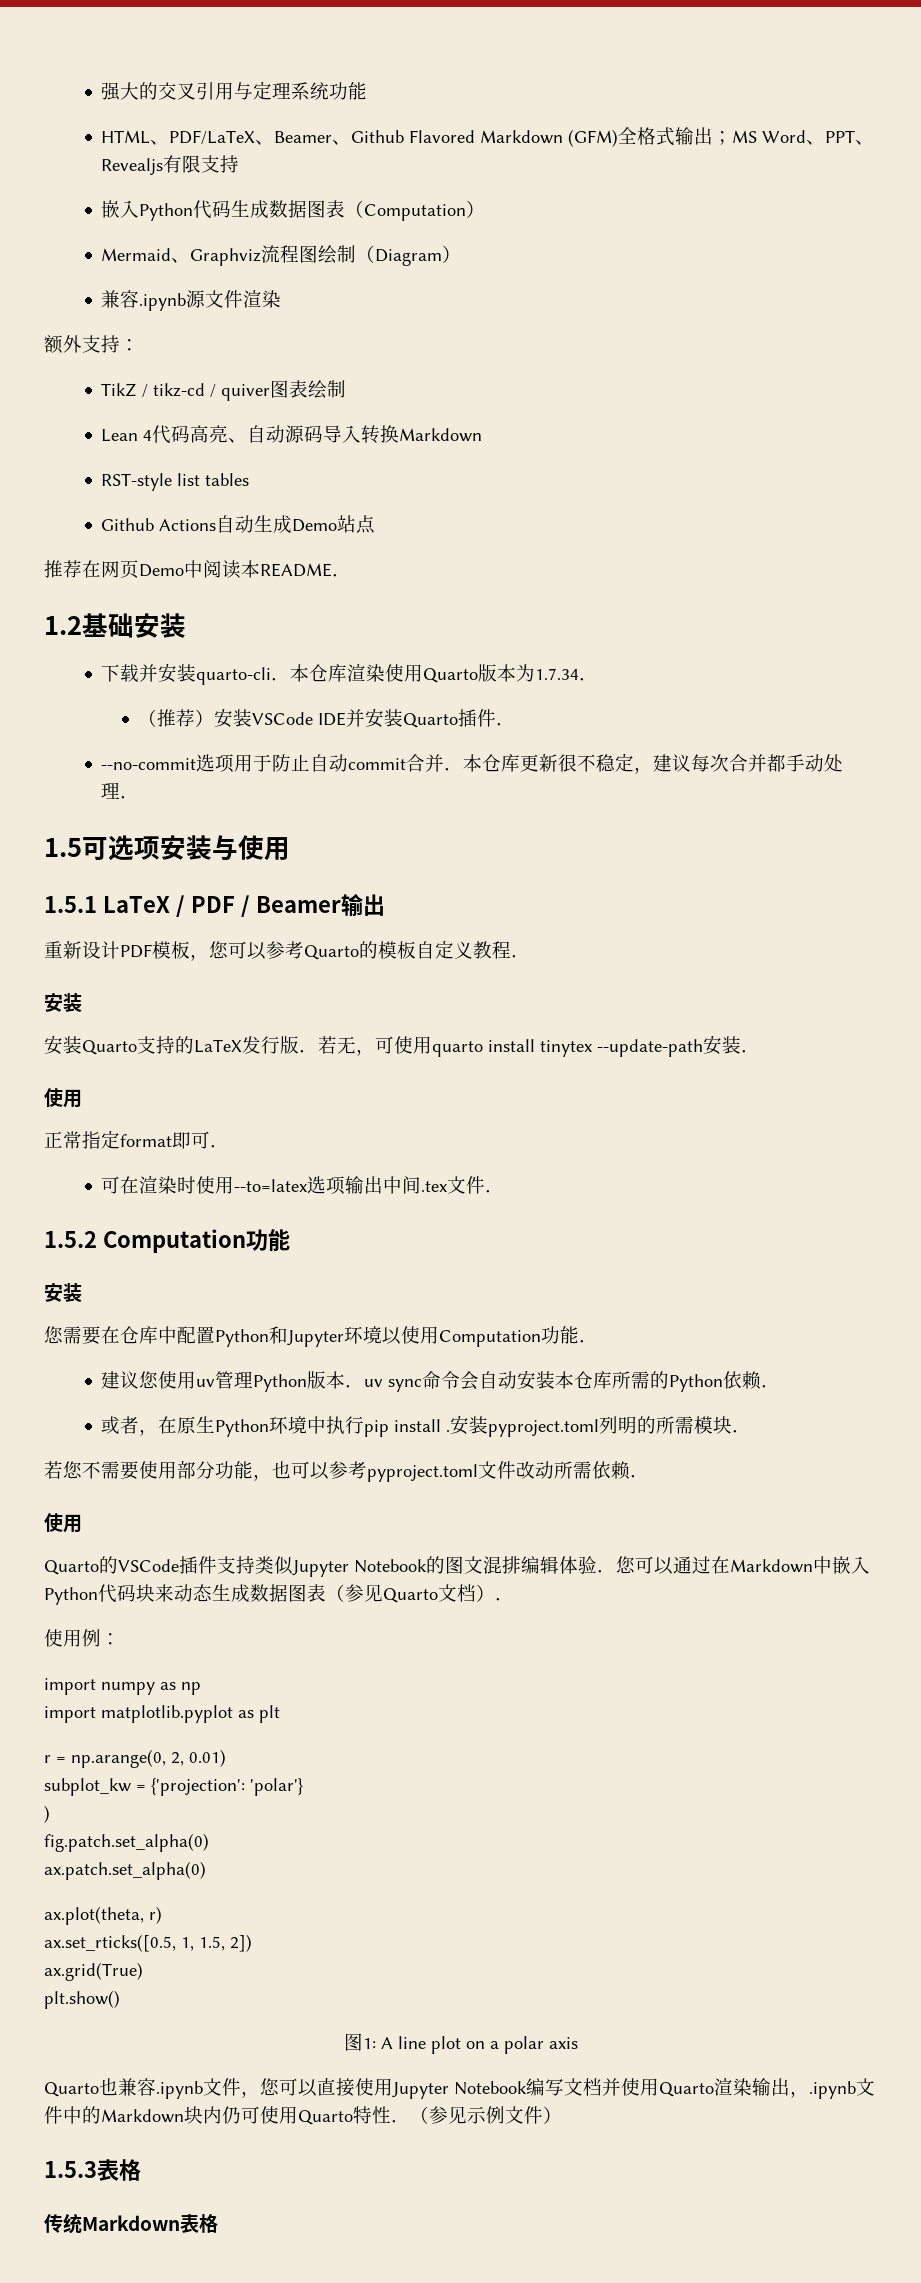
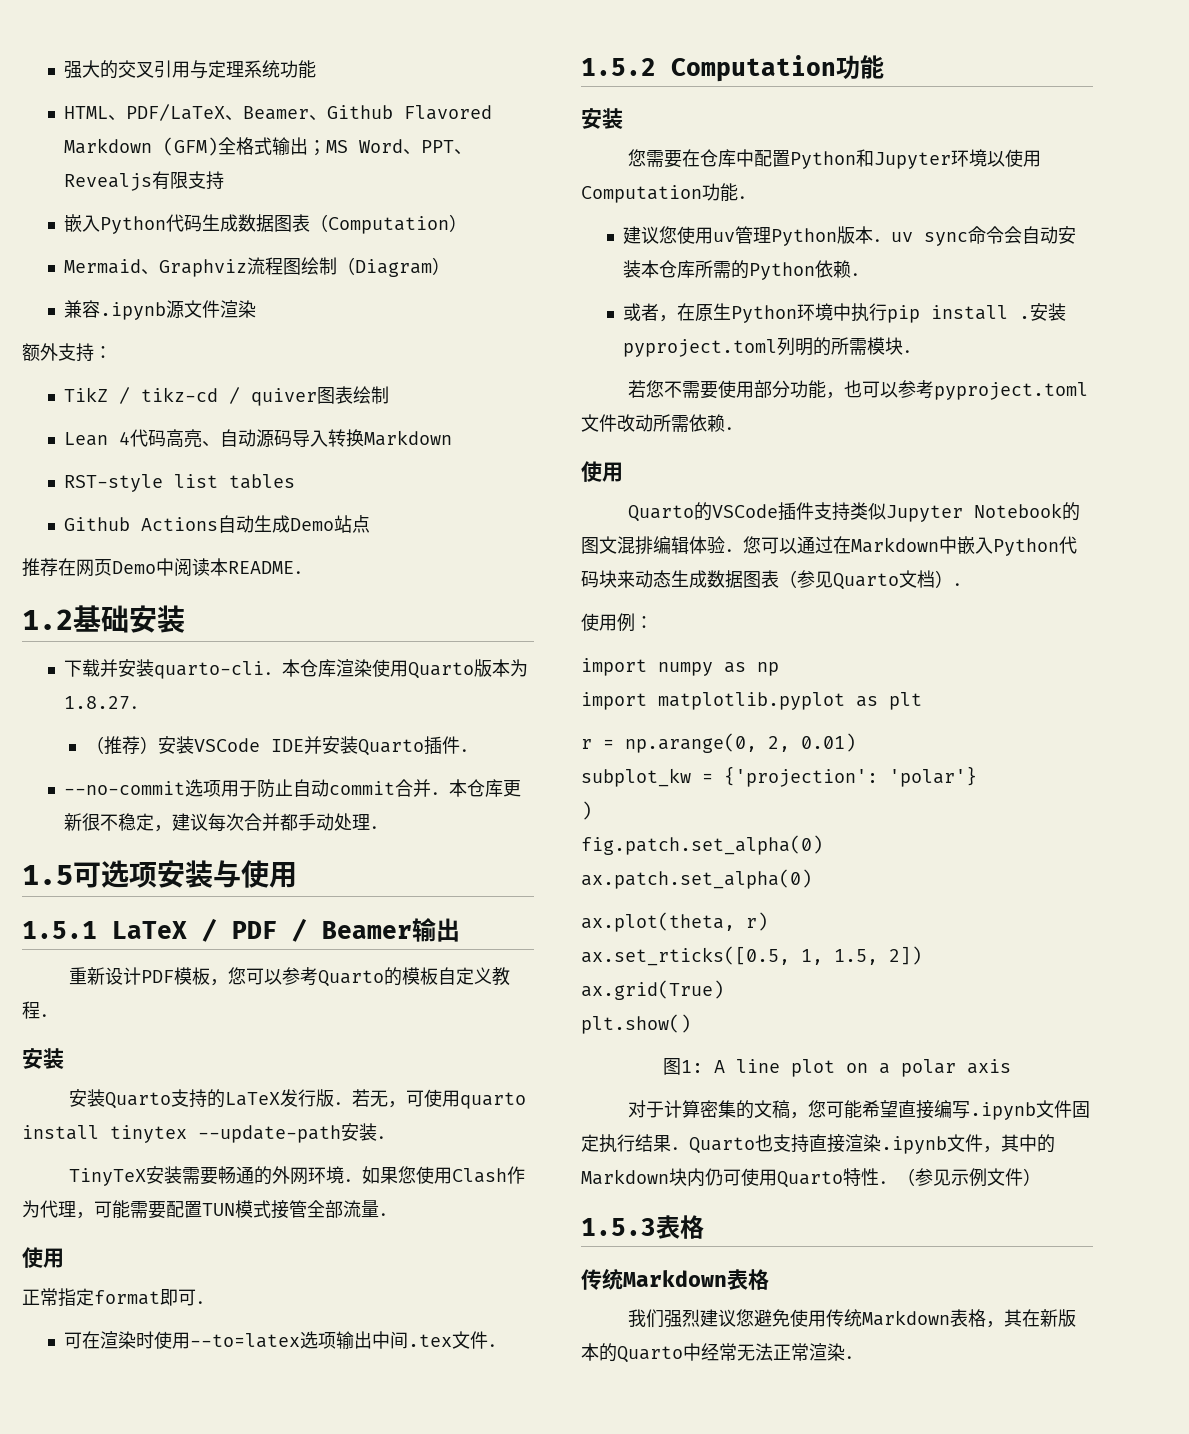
[535,668,580,680] 1.7.34 -> [63,696,130,709] 1.8.27
(760, 1051) none -> [68,1166,525,1186] [22,1200,397,1219] // TinyTeX安装需要畅通的外网环境．如果您使用Clash作为代理，可能需要配置TUN模式接管全部流量．
[44,2078,875,2099] [44,2106,63,2124] Quarto也兼容.ipynb文件，您可以直接使用Jupyter Notebook编写文档并使用Quarto渲染输出，.ipynb文件 -> [627,1100,1090,1120] [581,1134,1019,1154] 对于计算密集的文稿，您可能希望直接编写.ipynb文件固定执行结果．Quarto也支持直接渲染.ipynb文件，其
(218, 2223) none -> [627,1309,1076,1328] [581,1343,863,1363] // 我们强烈建议您避免使用传统Markdown表格，其在新版本的Quarto中经常无法正常渲染．

